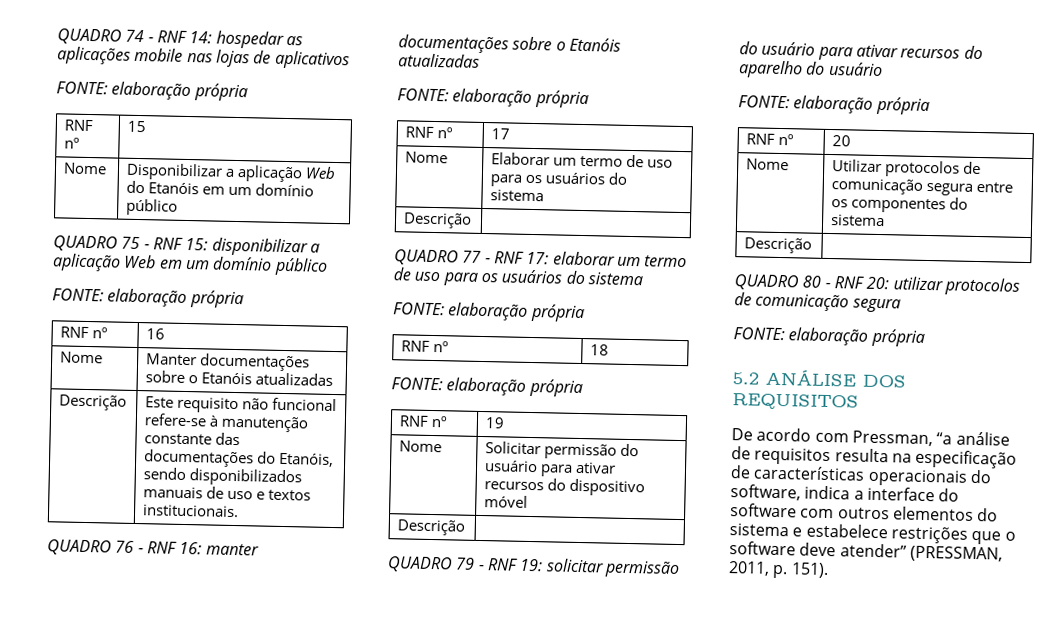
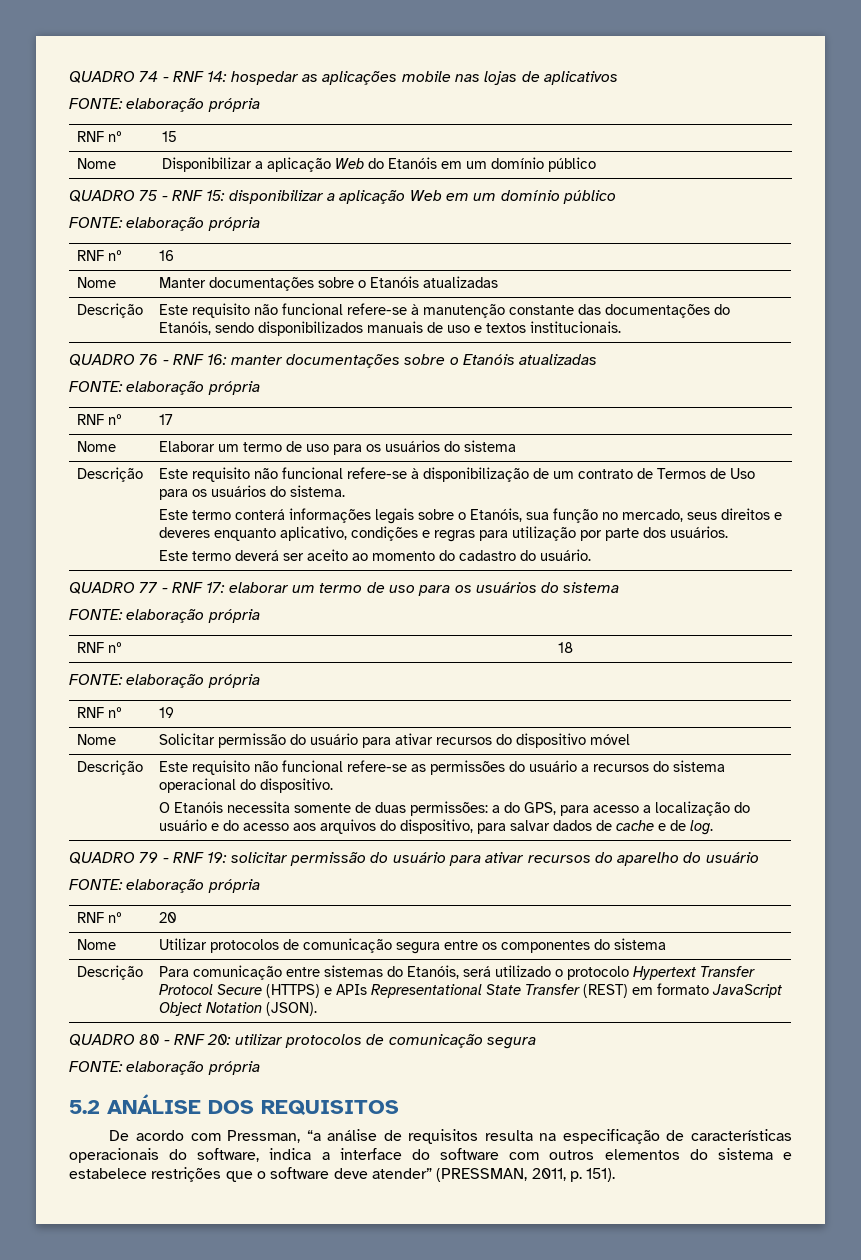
(473, 220) none -> [158,467,755,482] [158,485,345,500] [158,508,782,524] [158,526,728,542] [158,549,591,561] Este requisito não funcional refere-se à disponibilização de um contrato de Termos de Uso para os usuários do sistema. // Este termo conterá informações legais sobre o Etanóis, sua função no mercado, seus direitos e deveres enquanto aplicativo, condições e regras para utilização por parte dos usuários. // Este termo deverá ser aceito ao momento do cadastro do usuário.
(466, 527) none -> [158,760,725,775] [158,778,333,793] [158,801,750,816] [158,819,713,835] Este requisito não funcional refere-se as permissões do usuário a recursos do sistema operacional do dispositivo. // O Etanóis necessita somente de duas permissões: a do GPS, para acesso a localização do usuário e do acesso aos arquivos do dispositivo, para salvar dados de cache e de log.
(813, 245) none -> [158,965,755,980] [158,983,782,998] [158,1002,317,1016] Para comunicação entre sistemas do Etanóis, será utilizado o protocolo Hypertext Transfer Protocol Secure (HTTPS) e APIs Representational State Transfer (REST) em formato JavaScript Object Notation (JSON).

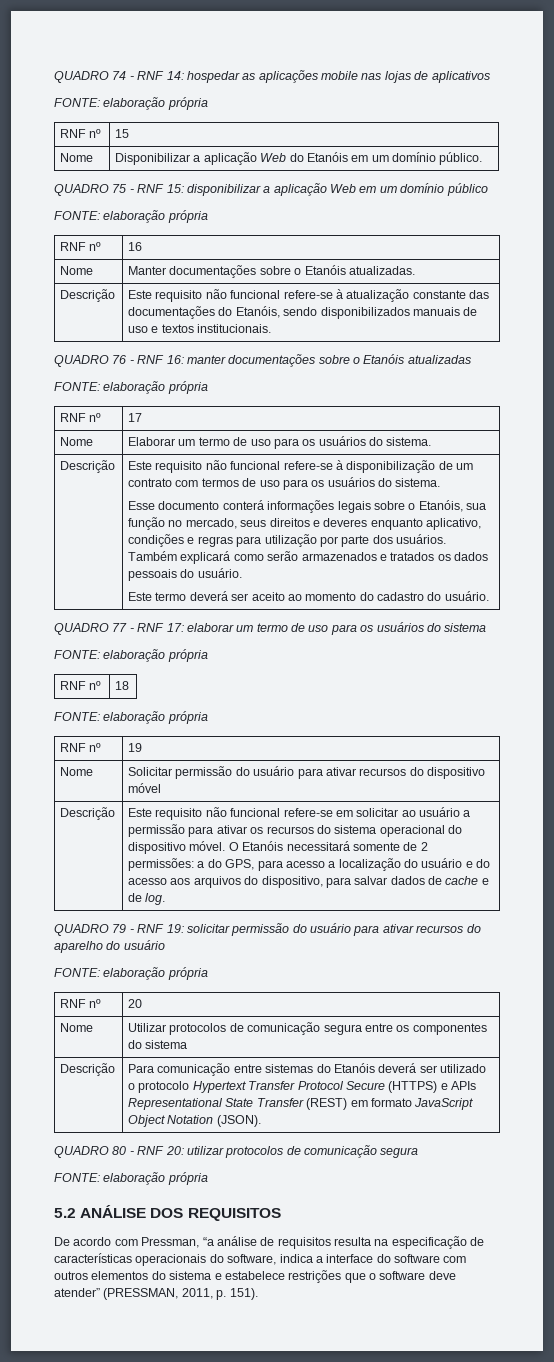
[547,157,596,172] público -> [439,152,483,165] público.
[422,276,498,288] [76,303,143,318] [158,303,505,318] atualizadas // Descrição | Este requisito não funcional refere-se à manutenção -> [348,266,415,275] [60,289,116,302] [128,289,410,302] atualizadas. // Descrição | Este requisito não funcional refere-se à atualização
[463,440,516,452] sistema -> [386,437,432,446] sistema.
[636,468,755,479] [158,485,345,500] [158,509,231,520] de Termos de Uso para os usuários do sistema. // Este termo -> [175,477,441,490] [128,501,220,510] com termos de uso para os usuários do sistema. // Esse documento
(728, 532) none -> [128,551,489,564] [128,568,242,581] Também explicará como serão armazenados e tratados os dados pessoais do usuário.
[410,760,589,775] as permissões do usuário a -> [335,807,471,817] [128,824,264,837] em solicitar ao usuário a permissão para ativar os
[259,778,333,793] dispositivo. // -> [128,841,226,854] dispositivo móvel.
[226,801,290,813] necessita -> [286,841,350,851] necessitará
[374,802,406,813] duas -> [420,842,428,851] 2
[406,965,491,979] Etanóis, será -> [333,1063,437,1073] Etanóis deverá ser

